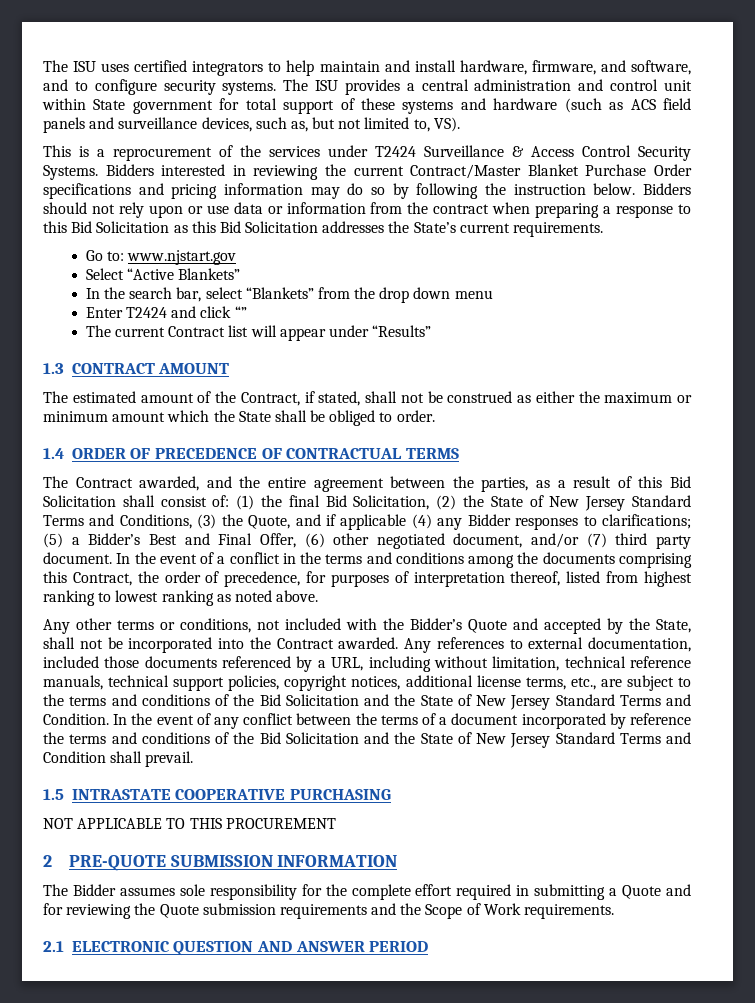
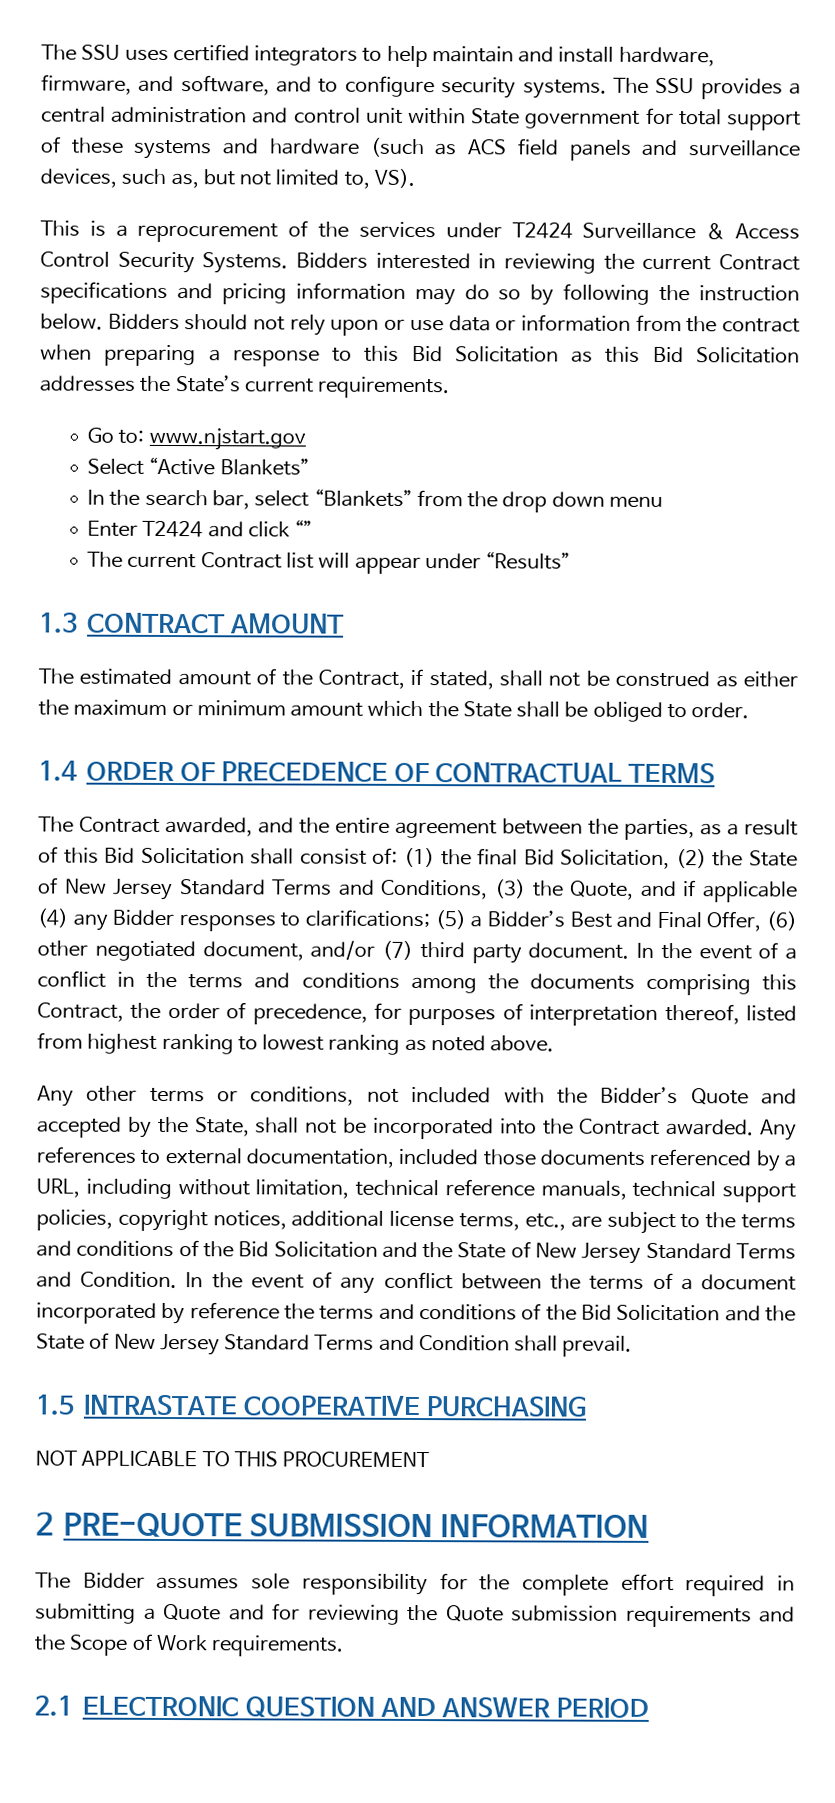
[43,60,97,72] The ISU -> [41,44,121,61] The SSU
[315,80,339,91] ISU -> [655,77,695,94] SSU
[410,164,693,179] Contract/Master Blanket Purchase Order -> [718,254,800,271] Contract

